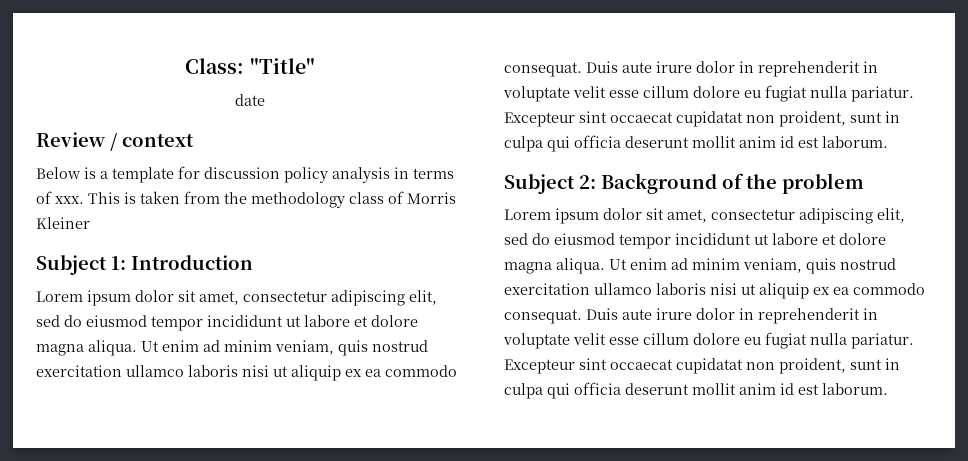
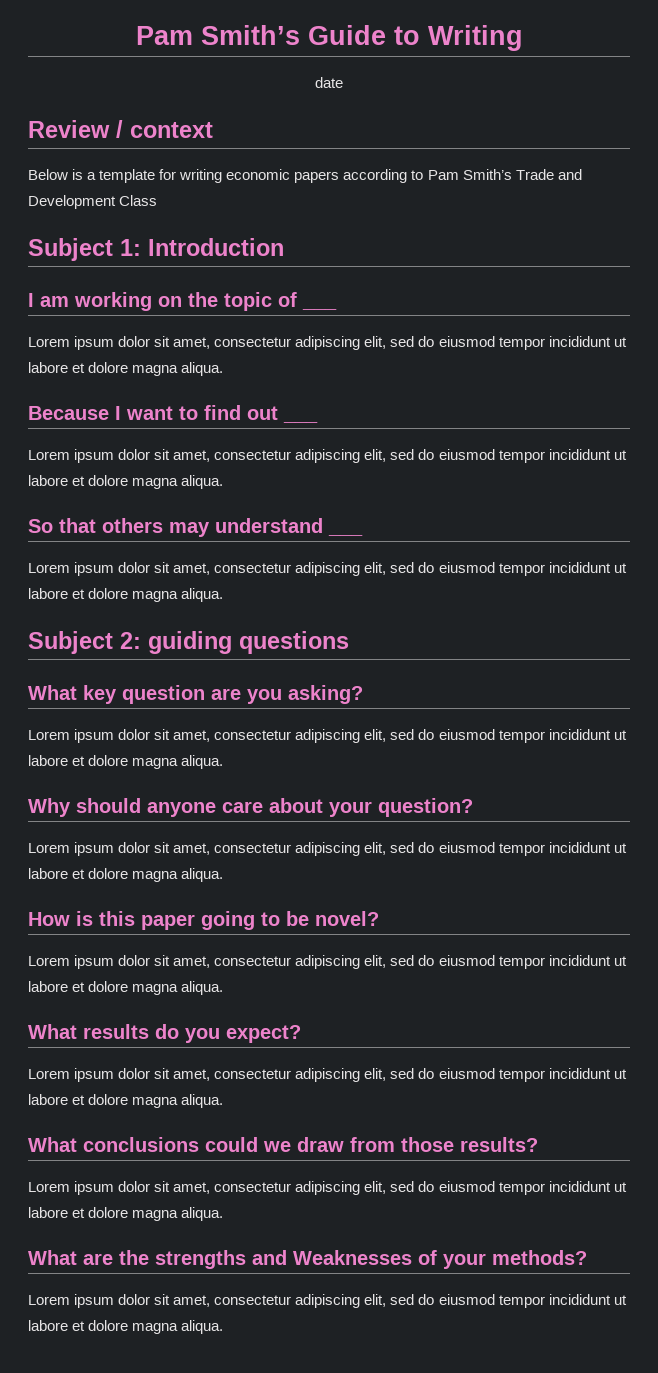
[185,58,315,74] Class: "Title" -> [135,25,523,51] Pam Smith’s Guide to Writing
[204,167,454,183] [36,191,456,208] [36,217,90,229] [36,255,253,275] discussion policy analysis in terms of xxx. This is taken from the methodology class of Morris Kleiner // Subject 1: Introduction -> [179,169,582,183] [28,195,158,209] [28,238,284,261] [28,292,297,311] [302,307,337,310] writing economic papers according to Pam Smith’s Trade and Development Class // Subject 1: Introduction // I am working on the topic of ___
[141,340,428,356] [36,365,457,381] [504,61,878,77] [503,85,914,102] [504,111,900,127] [504,135,888,152] [504,173,864,194] Ut enim ad minim veniam, quis nostrud exercitation ullamco laboris nisi ut aliquip ex ea commodo consequat. Duis aute irure dolor in reprehenderit in voluptate velit esse cillum dolore eu fugiat nulla pariatur. Excepteur sint occaecat cupidatat non proident, sunt in culpa qui officia deserunt mollit anim id est laborum. // Subject 2: Background of the problem -> [28,405,278,420] [283,420,318,423] // Because I want to find out ___
[609,258,896,274] [504,283,925,299] [504,308,878,324] [503,332,914,349] [504,358,900,374] [504,382,888,399] Ut enim ad minim veniam, quis nostrud exercitation ullamco laboris nisi ut aliquip ex ea commodo consequat. Duis aute irure dolor in reprehenderit in voluptate velit esse cillum dolore eu fugiat nulla pariatur. Excepteur sint occaecat cupidatat non proident, sunt in culpa qui officia deserunt mollit anim id est laborum. -> [28,518,323,537] [328,533,363,536] [28,562,627,576] [28,588,224,602] [28,631,349,654] [28,685,363,704] [28,729,627,743] [28,755,224,769] [28,798,473,817] [28,842,627,856] [28,868,224,882] [28,911,379,930] [28,955,627,969] [28,981,224,995] [28,1024,301,1043] [28,1068,627,1082] [28,1094,224,1108] [28,1137,538,1152] [28,1181,627,1195] [28,1207,224,1221] [28,1250,587,1269] [28,1294,627,1308] [28,1320,224,1334] // So that others may understand ___ // Lorem ipsum dolor sit amet, consectetur adipiscing elit, sed do eiusmod tempor incididunt ut labore et dolore magna aliqua. // Subject 2: guiding questions // What key question are you asking? // Lorem ipsum dolor sit amet, consectetur adipiscing elit, sed do eiusmod tempor incididunt ut labore et dolore magna aliqua. // Why should anyone care about your question? // Lorem ipsum dolor sit amet, consectetur adipiscing elit, sed do eiusmod tempor incididunt ut labore et dolore magna aliqua. // How is this paper going to be novel? // Lorem ipsum dolor sit amet, consectetur adipiscing elit, sed do eiusmod tempor incididunt ut labore et dolore magna aliqua. // What results do you expect? // Lorem ipsum dolor sit amet, consectetur adipiscing elit, sed do eiusmod tempor incididunt ut labore et dolore magna aliqua. // What conclusions could we draw from those results? // Lorem ipsum dolor sit amet, consectetur adipiscing elit, sed do eiusmod tempor incididunt ut labore et dolore magna aliqua. // What are the strengths and Weaknesses of your methods? // Lorem ipsum dolor sit amet, consectetur adipiscing elit, sed do eiusmod tempor incididunt ut labore et dolore magna aliqua.

